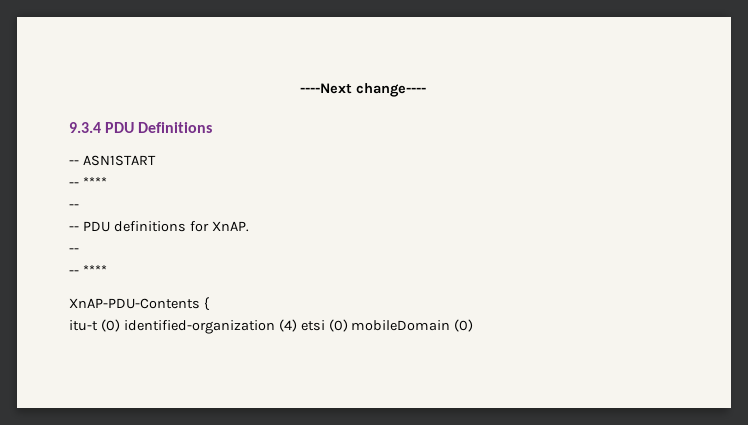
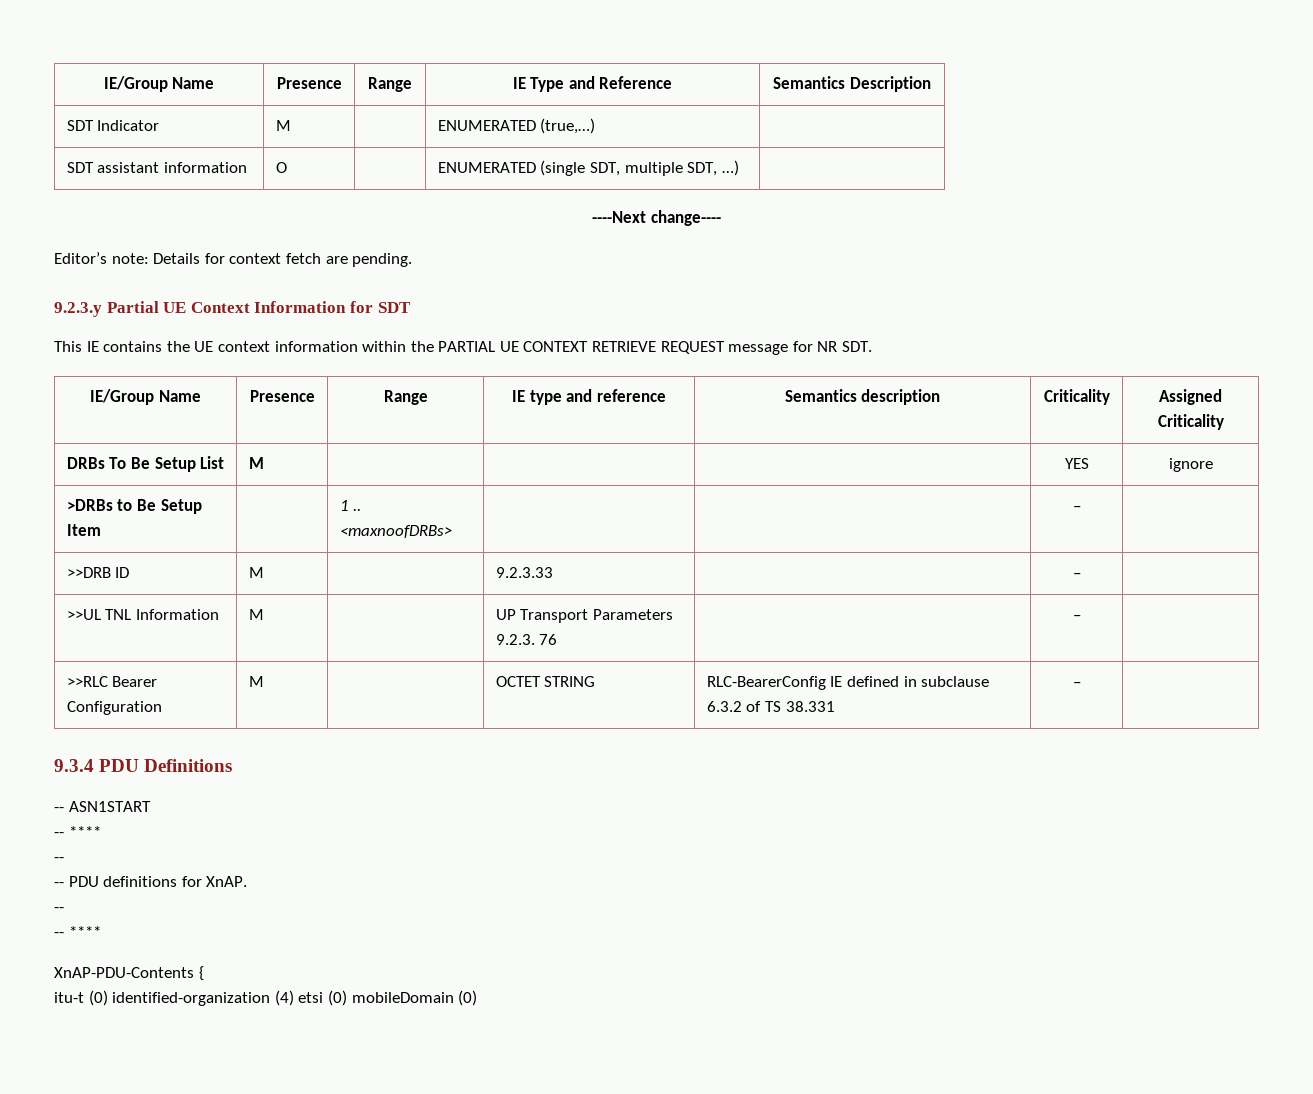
[300,83,426,97] ----Next change---- -> [103,76,215,92] [276,77,342,89] [368,77,412,92] [512,76,673,92] [773,76,931,92] [66,120,160,131] [275,120,291,131] [437,118,596,134] [66,162,247,173] [275,162,287,173] [437,160,739,176] [592,210,721,226] [54,252,413,267] [54,301,411,317] [54,341,873,355] [90,389,201,405] [249,390,315,402] [383,390,428,405] [512,389,666,405] [784,389,941,405] [1043,389,1110,405] [1159,389,1222,405] [1157,414,1224,430] [66,456,225,472] [248,457,264,469] [1064,458,1089,469] [1168,458,1213,472] [66,499,202,514] [66,524,101,536] [339,500,362,511] [339,525,452,538] [1072,506,1081,511] [66,567,130,578] [248,567,264,578] [495,567,553,578] [1072,573,1081,578] [66,609,219,620] [248,609,264,620] [495,609,673,623] [495,634,558,645] [1072,615,1081,620] [66,676,158,687] [66,701,162,715] [248,676,264,687] [495,676,596,687] [706,676,990,690] [706,701,835,712] [1072,682,1081,687] IE/Group Name | Presence | Range | IE Type and Reference | Semantics Description // SDT Indicator | M | | ENUMERATED (true,…) | // SDT assistant information | O | | ENUMERATED (single SDT, multiple SDT, …) | // ----Next change---- // Editor’s note: Details for context fetch are pending. // 9.2.3.y Partial UE Context Information for SDT // This IE contains the UE context information within the PARTIAL UE CONTEXT RETRIEVE REQUEST message for NR SDT. // IE/Group Name | Presence | Range | IE type and reference | Semantics description | Criticality | Assigned Criticality // DRBs To Be Setup List | M | | | | YES | ignore // >DRBs to Be Setup Item | | 1 .. <maxnoofDRBs> | | | – | // >>DRB ID | M | | 9.2.3.33 | | – | // >>UL TNL Information | M | | UP Transport Parameters 9.2.3. 76 | | – | // >>RLC Bearer Configuration | M | | OCTET STRING | RLC-BearerConfig IE defined in subclause 6.3.2 of TS 38.331 | – |

